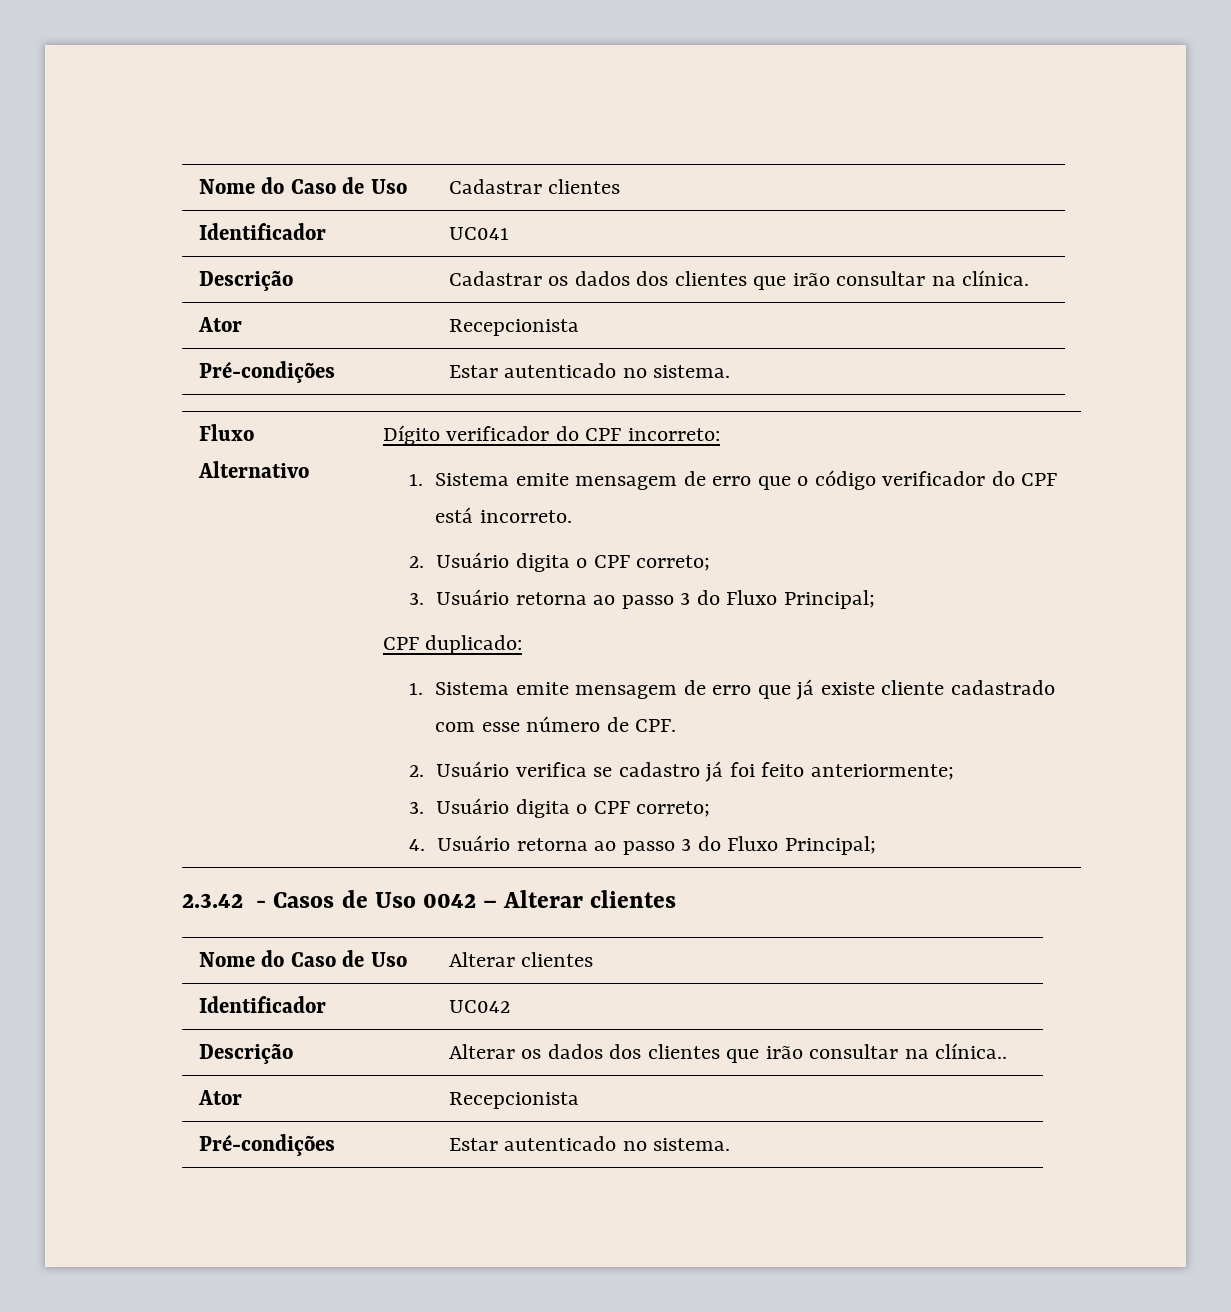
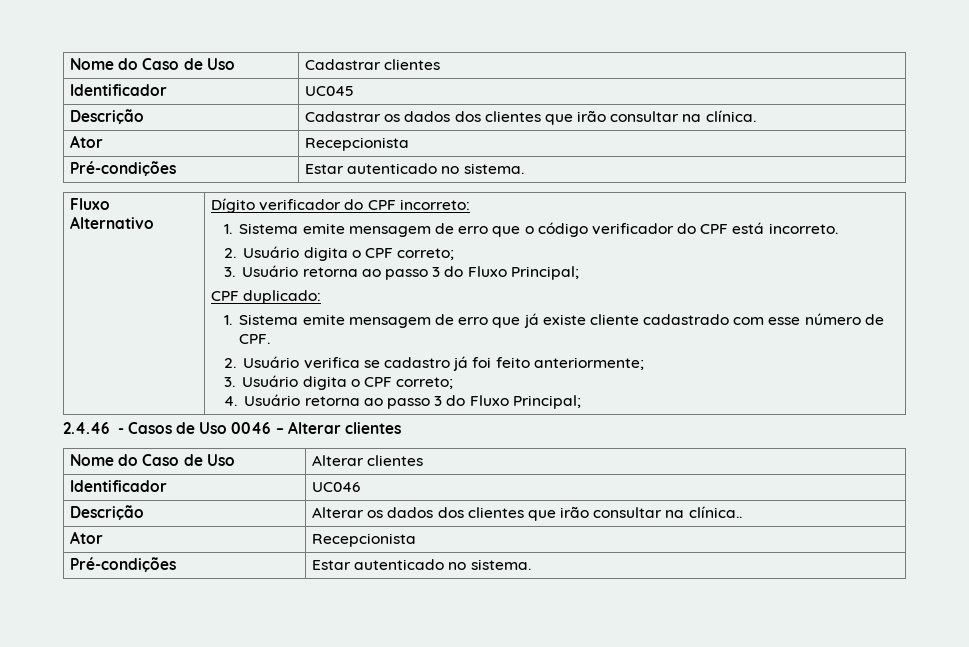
[448,227,509,240] UC041 -> [304,86,354,96] UC045
[182,893,243,908] 2.3.42 -> [63,422,110,434] 2.4.46
[422,893,476,908] 0042 -> [231,422,272,434] 0046
[448,1000,510,1013] UC042 -> [311,482,360,492] UC046

